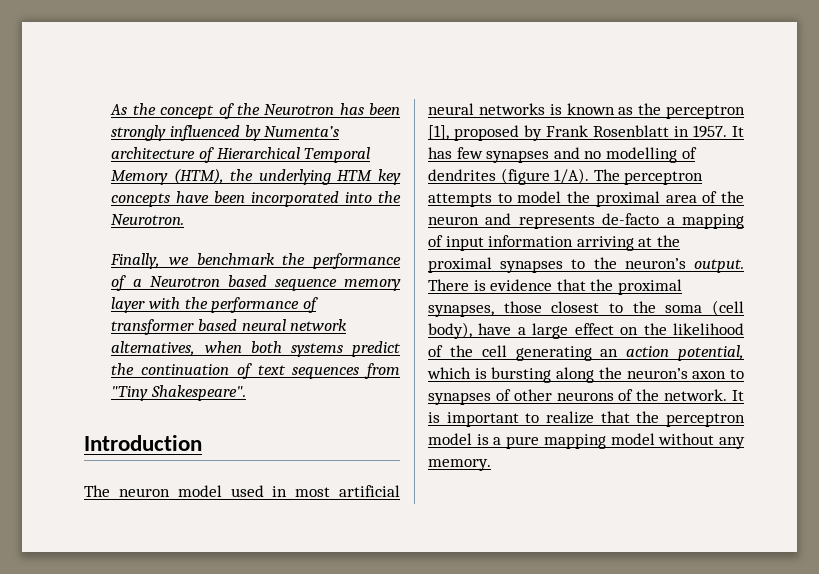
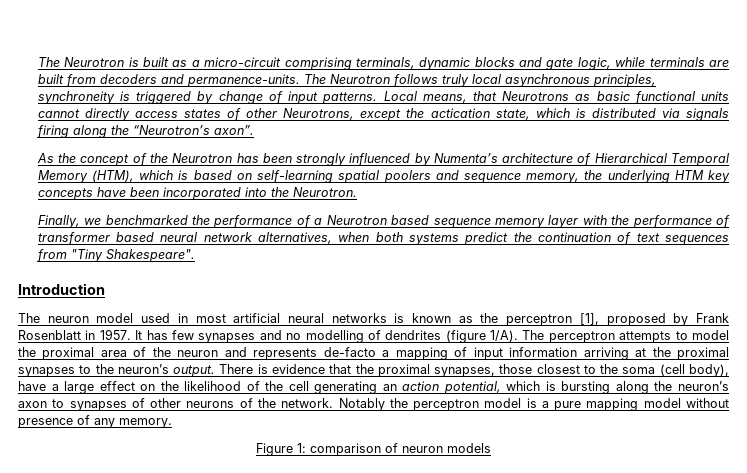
(110, 109) none -> [37,57,729,70] [37,74,656,87] [37,91,729,104] [37,108,729,121] [35,125,254,138] The Neurotron is built as a micro-circuit comprising terminals, dynamic blocks and gate logic, while terminals are built from decoders and permanence-units. The Neurotron follows truly local asynchronous principles, synchroneity is triggered by change of input patterns. Local means, that Neurotrons as basic functional units cannot directly access states of other Neurotrons, except the actication state, which is distributed via signals firing along the “Neurotron’s axon”. //
(224, 176) none -> [139,170,580,183] which is based on self-learning spatial poolers and sequence memory,
[196,253,275,265] benchmark -> [105,215,188,225] benchmarked
[732,390,744,401] [428,411,630,427] It is important to realize that -> [338,398,385,411] Notably
(715, 439) none -> [18,415,90,428] presence of
(491, 465) none -> [256,443,491,456] // Figure 1: comparison of neuron models

